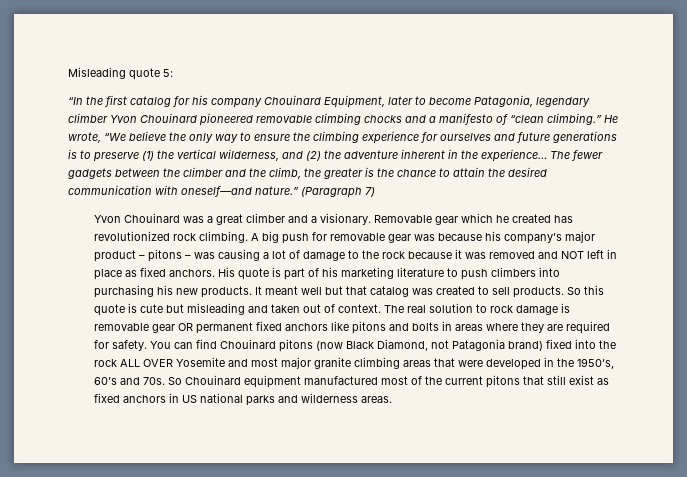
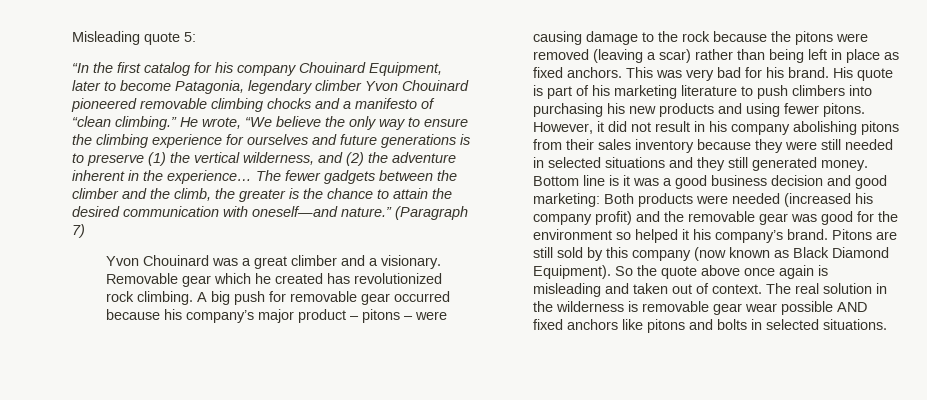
[413,234,435,241] was -> [393,291,450,302] occurred
[193,249,300,261] was causing a lot of -> [414,311,447,320] [532,31,582,45] were causing
[454,249,584,259] it was removed and NOT -> [770,31,868,45] [532,49,804,63] the pitons were removed (leaving a scar) rather than being
(215, 273) none -> [625,67,829,81] This was very bad for his brand.
[200,285,604,298] [93,303,184,316] products. It meant well but that catalog was created to sell products. So this quote is cute but -> [658,103,865,117] [532,121,899,135] [532,139,893,153] [532,157,868,171] [532,175,887,189] [532,193,873,207] [532,211,898,225] [532,229,897,243] [532,247,889,261] [532,265,828,279] products and using fewer pitons. However, it did not result in his company abolishing pitons from their sales inventory because they were still needed in selected situations and they still generated money. Bottom line is it was a good business decision and good marketing: Both products were needed (increased his company profit) and the removable gear was good for the environment so helped it his company’s brand. Pitons are still sold by this company (now known as Black Diamond Equipment). So the quote above once again is
[475,303,570,315] [93,322,253,334] to rock damage is removable gear OR permanent -> [875,283,887,294] [532,301,867,315] in the wilderness is removable gear wear possible AND
[454,321,610,334] [93,339,616,352] [93,357,614,370] [93,375,609,388] [93,393,392,406] areas where they are required for safety. You can find Chouinard pitons (now Black Diamond, not Patagonia brand) fixed into the rock ALL OVER Yosemite and most major granite climbing areas that were developed in the 1950’s, 60’s and 70s. So Chouinard equipment manufactured most of the current pitons that still exist as fixed anchors in US national parks and wilderness areas. -> [765,319,887,330] selected situations.

